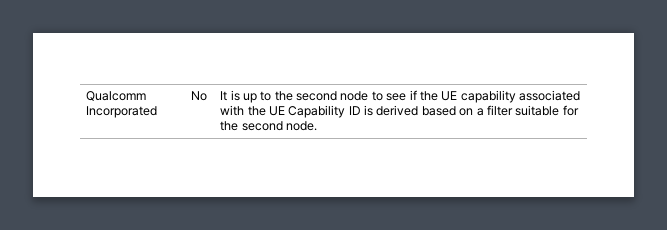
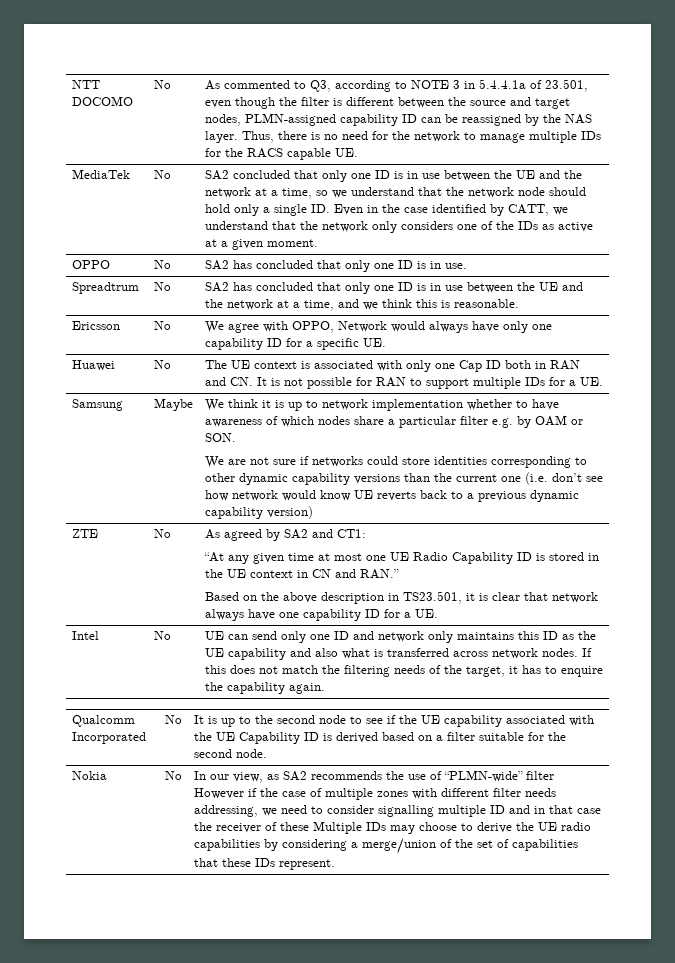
(86, 96) none -> [71,80,100,89] [71,96,133,106] [153,80,171,89] [204,79,588,92] [204,97,570,109] [204,113,592,126] [204,131,601,143] [204,148,358,160] [71,169,130,179] [153,170,171,179] [204,170,582,182] [204,187,586,199] [204,204,568,216] [204,221,593,233] [204,239,318,250] [71,260,110,269] [153,260,171,269] [204,260,467,272] [71,282,139,294] [153,282,171,291] [204,282,583,294] [204,299,519,311] [71,321,120,330] [153,321,171,330] [204,321,552,333] [204,338,386,350] [71,360,115,371] [153,360,171,369] [204,360,580,372] [204,377,603,389] [71,399,123,411] [153,398,193,411] [204,399,559,411] [204,415,583,428] [204,433,236,442] [204,456,587,468] [204,472,603,485] [204,490,579,502] [204,506,313,519] [71,529,98,538] [153,529,171,538] [204,529,366,541] [203,552,599,564] [204,569,399,579] [204,591,598,604] [204,609,438,621] [71,631,99,640] [153,631,171,640] [204,631,596,643] [204,648,592,660] [204,665,603,677] [204,682,325,694] NTT DOCOMO | No | As commented to Q3, according to NOTE 3 in 5.4.4.1a of 23.501, even though the filter is different between the source and target nodes, PLMN-assigned capability ID can be reassigned by the NAS layer. Thus, there is no need for the network to manage multiple IDs for the RACS capable UE. // MediaTek | No | SA2 concluded that only one ID is in use between the UE and the network at a time, so we understand that the network node should hold only a single ID. Even in the case identified by CATT, we understand that the network only considers one of the IDs as active at a given moment. // OPPO | No | SA2 has concluded that only one ID is in use. // Spreadtrum | No | SA2 has concluded that only one ID is in use between the UE and the network at a time, and we think this is reasonable. // Ericsson | No | We agree with OPPO, Network would always have only one capability ID for a specific UE. // Huawei | No | The UE context is associated with only one Cap ID both in RAN and CN. It is not possible for RAN to support multiple IDs for a UE. // Samsung | Maybe | We think it is up to network implementation whether to have awareness of which nodes share a particular filter e.g. by OAM or SON. // We are not sure if networks could store identities corresponding to other dynamic capability versions than the current one (i.e. don’t see how network would know UE reverts back to a previous dynamic capability version) // ZTE | No | As agreed by SA2 and CT1: // “At any given time at most one UE Radio Capability ID is stored in the UE context in CN and RAN.” // Based on the above description in TS23.501, it is clear that network always have one capability ID for a UE. // Intel | No | UE can send only one ID and network only maintains this ID as the UE capability and also what is transferred across network nodes. If this does not match the filtering needs of the target, it has to enquire the capability again. //
(317, 126) none -> [71,771,107,780] [164,771,182,780] [193,770,554,783] [193,788,556,800] [193,805,601,817] [193,821,591,834] [193,838,578,854] [193,858,335,870] // Nokia | No | In our view, as SA2 recommends the use of “PLMN-wide” filter However if the case of multiple zones with different filter needs addressing, we need to consider signalling multiple ID and in that case the receiver of these Multiple IDs may choose to derive the UE radio capabilities by considering a merge/union of the set of capabilities that these IDs represent.

